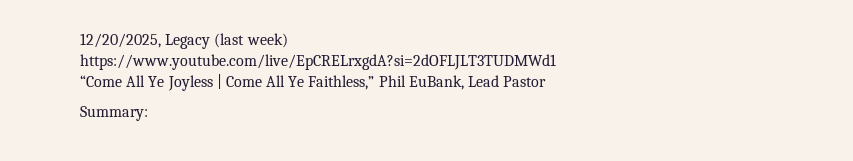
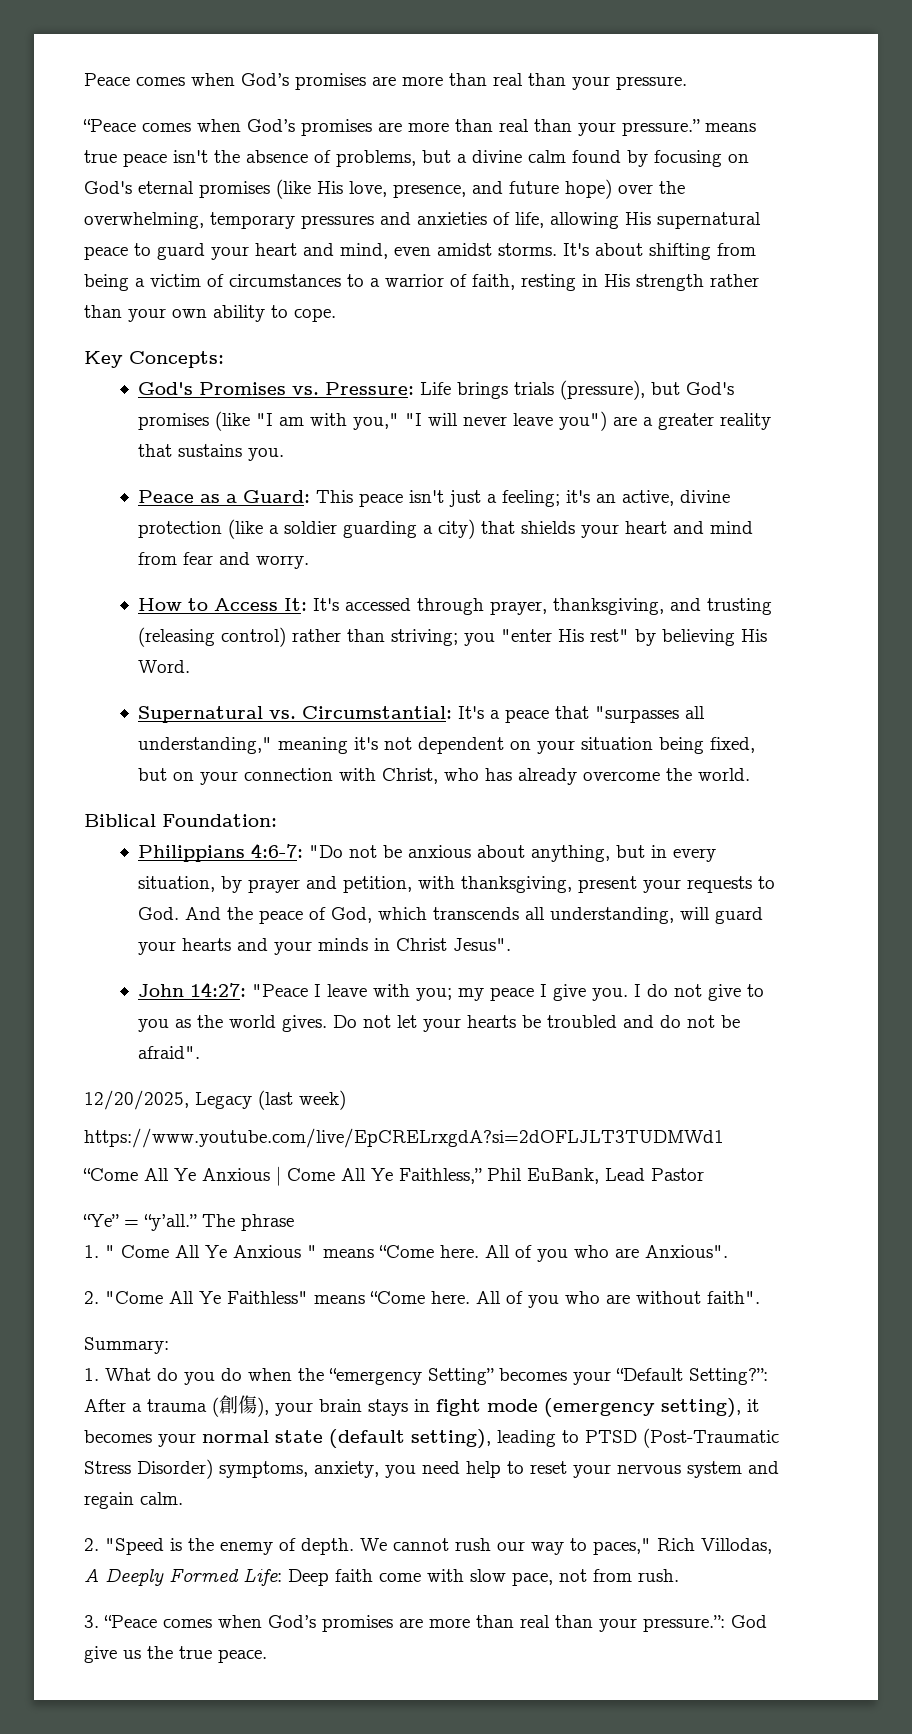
(80, 40) none -> [84,73,687,90] [83,119,756,136] [84,150,749,167] [84,179,685,199] [84,212,761,229] [84,243,756,260] [84,274,759,291] [84,305,336,322] [84,351,224,368] [137,380,734,400] [137,411,771,431] [137,444,284,461] [137,490,730,507] [137,519,753,539] [137,552,309,569] [137,598,772,615] [137,627,767,647] [137,660,190,673] [137,706,705,723] [137,737,755,754] [137,768,750,785] [84,814,277,827] [137,843,716,862] [137,876,775,893] [137,907,763,924] [137,938,511,955] [137,982,764,1001] [137,1015,740,1032] [137,1046,200,1059] Peace comes when God’s promises are more than real than your pressure. // “Peace comes when God’s promises are more than real than your pressure.” means true peace isn't the absence of problems, but a divine calm found by focusing on God's eternal promises (like His love, presence, and future hope) over the overwhelming, temporary pressures and anxieties of life, allowing His supernatural peace to guard your heart and mind, even amidst storms. It's about shifting from being a victim of circumstances to a warrior of faith, resting in His strength rather than your own ability to cope. // Key Concepts: // God's Promises vs. Pressure: Life brings trials (pressure), but God's promises (like "I am with you," "I will never leave you") are a greater reality that sustains you. // Peace as a Guard: This peace isn't just a feeling; it's an active, divine protection (like a soldier guarding a city) that shields your heart and mind from fear and worry. // How to Access It: It's accessed through prayer, thanksgiving, and trusting (releasing control) rather than striving; you "enter His rest" by believing His Word. // Supernatural vs. Circumstantial: It's a peace that "surpasses all understanding," meaning it's not dependent on your situation being fixed, but on your connection with Christ, who has already overcome the world. // Biblical Foundation: // Philippians 4:6-7: "Do not be anxious about anything, but in every situation, by prayer and petition, with thanksgiving, present your requests to God. And the peace of God, which transcends all understanding, will guard your hearts and your minds in Christ Jesus". // John 14:27: "Peace I leave with you; my peace I give you. I do not give to you as the world gives. Do not let your hearts be troubled and do not be afraid". //
[167,75,213,91] Joyless -> [202,1168,270,1181] Anxious
[80,106,148,121] Summary: -> [83,1214,294,1231] [84,1245,728,1262] [84,1291,760,1308] [84,1337,169,1354] [84,1368,768,1385] [84,1395,759,1418] [84,1428,779,1449] [84,1459,779,1479] [84,1492,183,1509] [84,1538,772,1555] [84,1568,679,1586] [84,1615,767,1632] [84,1646,267,1663] “Ye” = “y’all.” The phrase // 1. " Come All Ye Anxious " means “Come here. All of you who are Anxious". // 2. "Come All Ye Faithless" means “Come here. All of you who are without faith". // Summary: // 1. What do you do when the “emergency Setting” becomes your “Default Setting?”: After a trauma (創傷), your brain stays in fight mode (emergency setting), it becomes your normal state (default setting), leading to PTSD (Post-Traumatic Stress Disorder) symptoms, anxiety, you need help to reset your nervous system and regain calm. // 2. "Speed is the enemy of depth. We cannot rush our way to paces," Rich Villodas, A Deeply Formed Life: Deep faith come with slow pace, not from rush. // 3. “Peace comes when God’s promises are more than real than your pressure.”: God give us the true peace.

